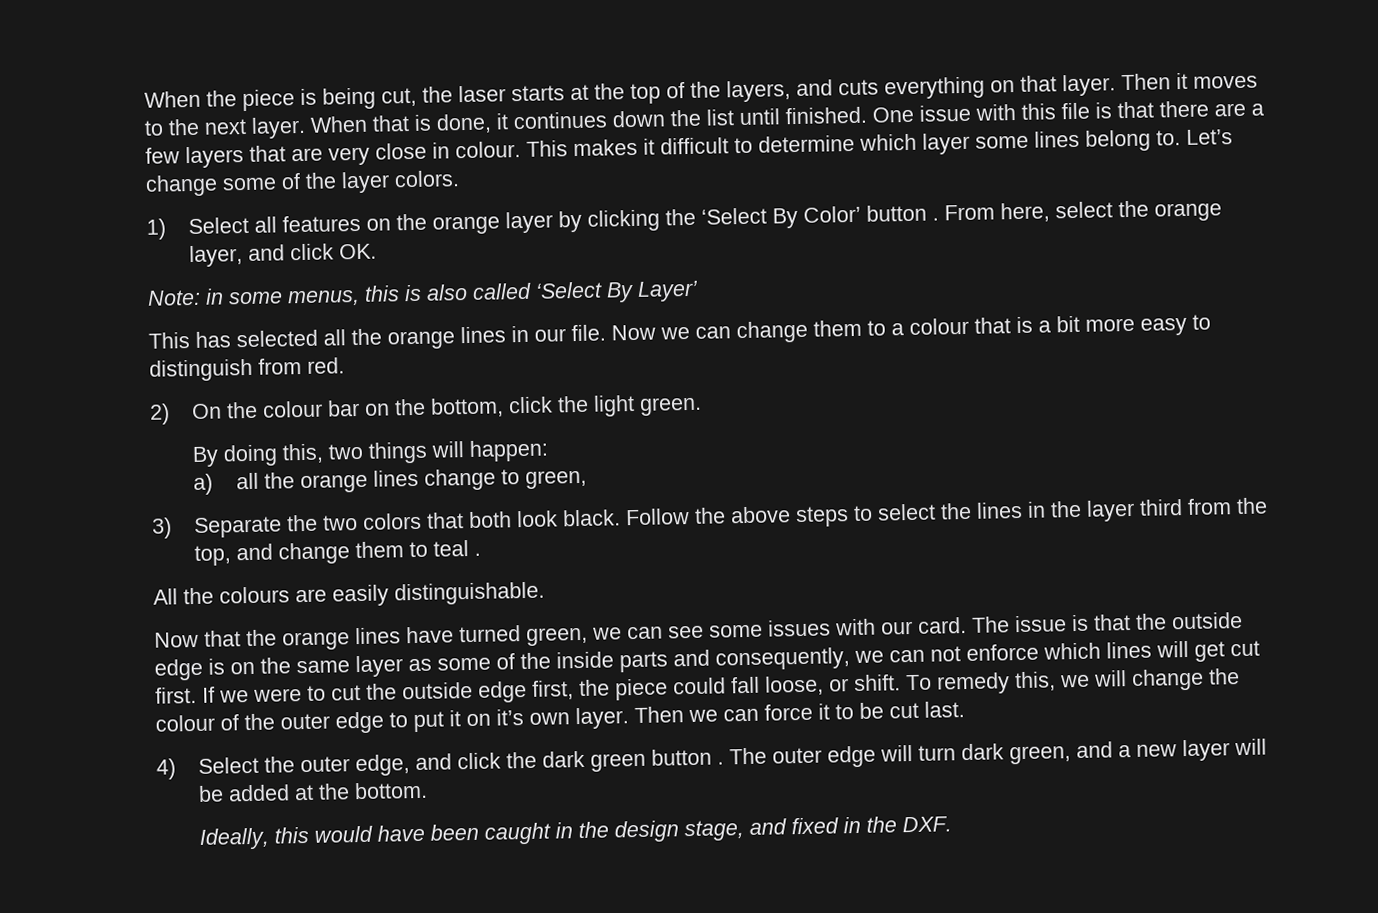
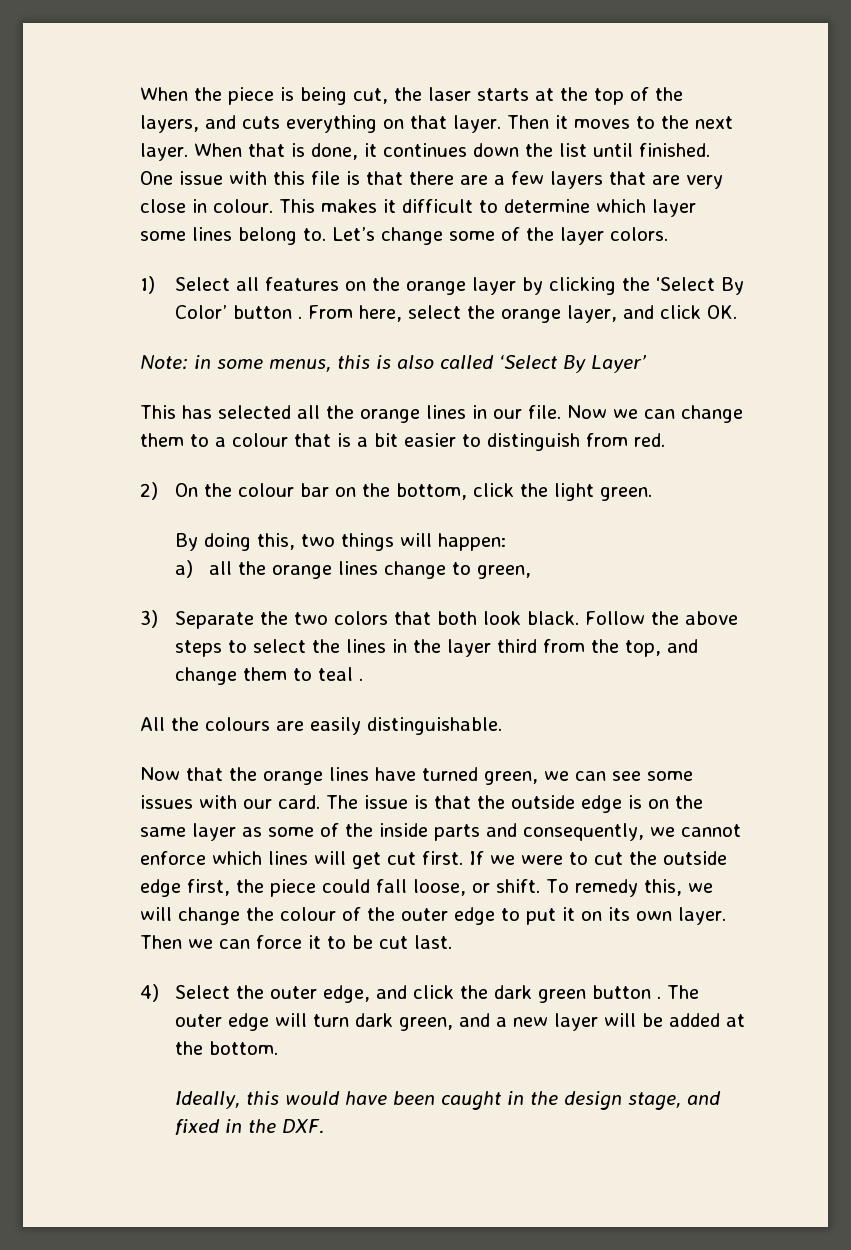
[1084,317,1187,336] more easy -> [404,433,457,447] easier
[888,646,961,663] can not -> [681,824,742,837] cannot
[495,709,524,726] it’s -> [608,907,631,921] its

